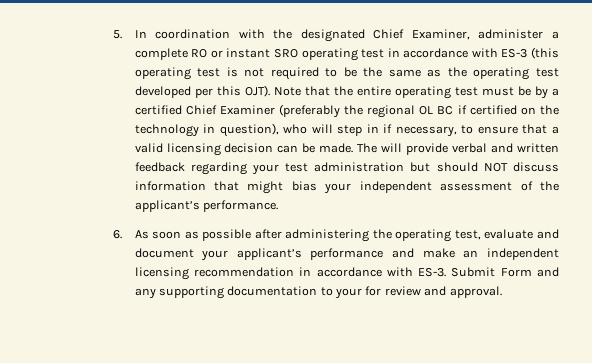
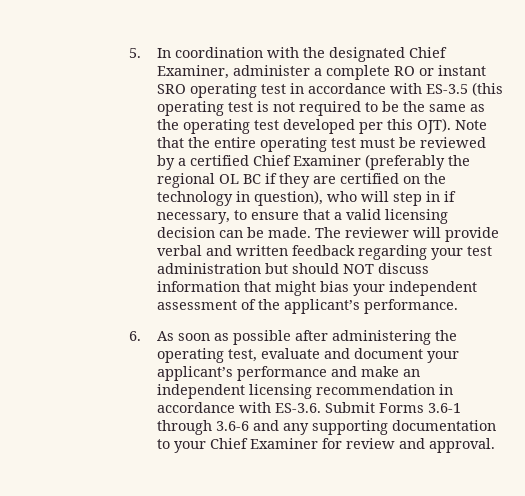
[501,49,528,58] ES-3 -> [425,84,468,94] ES-3.5
(531, 91) none -> [419,137,486,148] reviewed
(467, 109) none -> [278,173,336,188] they are
(378, 148) none -> [344,227,409,238] reviewer
[418,267,532,277] ES-3. Submit Form -> [274,402,461,413] [156,420,249,435] ES-3.6. Submit Forms 3.6-1 through 3.6-6
(363, 293) none -> [209,438,318,449] Chief Examiner

